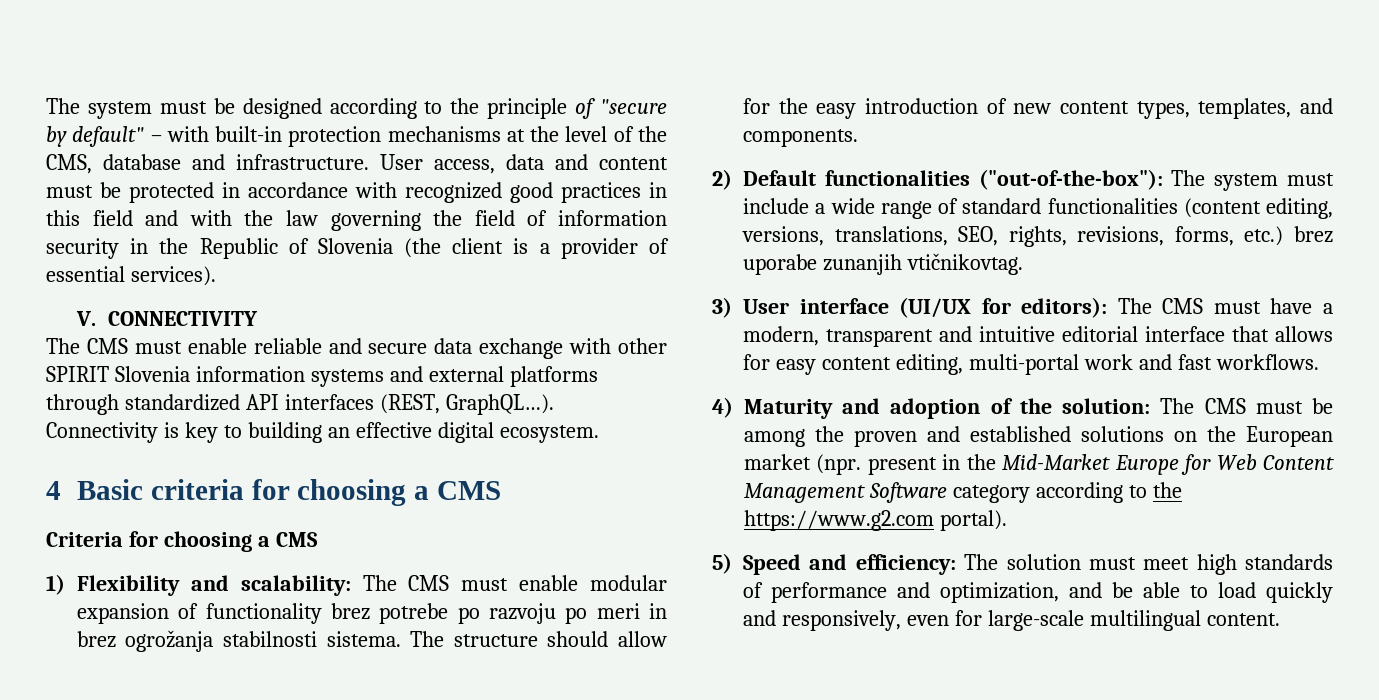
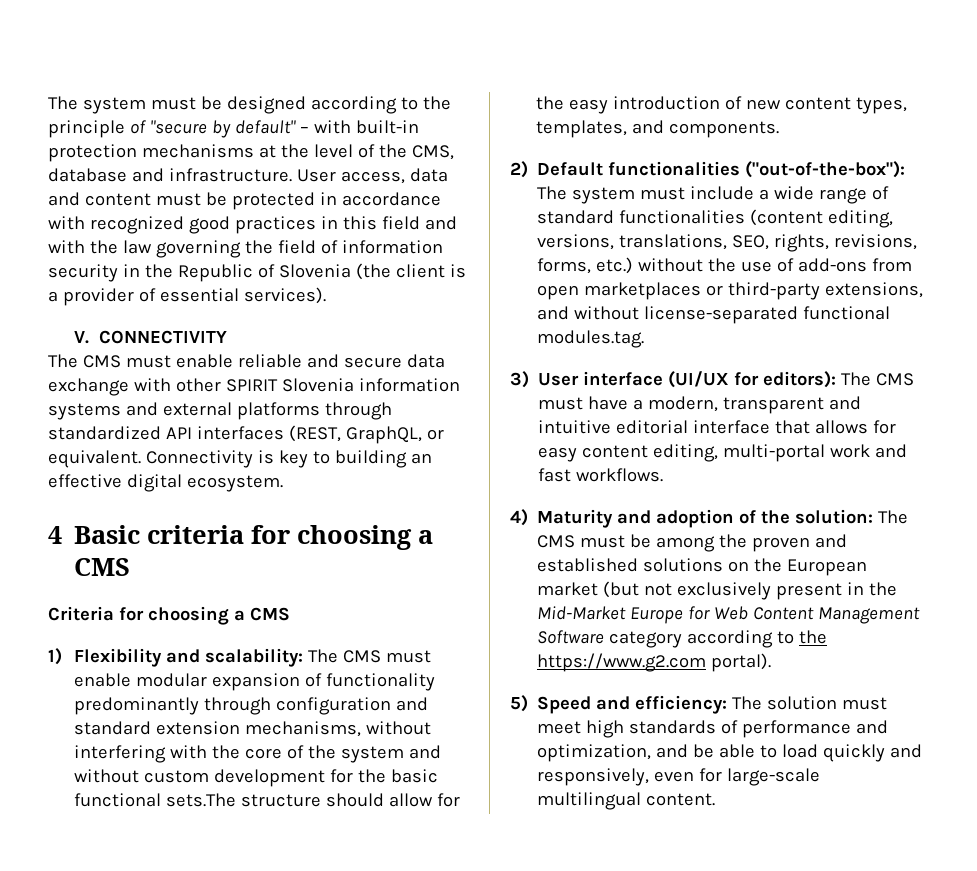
[445,394,554,415] GraphQL…). -> [345,426,444,444] [48,450,141,468] GraphQL, or equivalent.
[330,603,667,624] [76,630,445,652] brez potrebe po razvoju po meri in brez ogrožanja stabilnosti sistema. The -> [73,697,428,715] [73,721,431,737] [73,745,441,763] [73,769,438,787] [73,793,236,807] predominantly through configuration and standard extension mechanisms, without interfering with the core of the system and without custom development for the basic functional sets.The
[1294,226,1333,243] [743,253,1023,275] brez uporabe zunanjih vtičnikovtag. -> [638,258,913,272] [537,282,924,300] [537,306,891,324] [537,330,645,348] without the use of add-ons from open marketplaces or third-party extensions, and without license-separated functional modules.tag.
[816,454,862,475] (npr. -> [603,581,772,600] (but not exclusively

